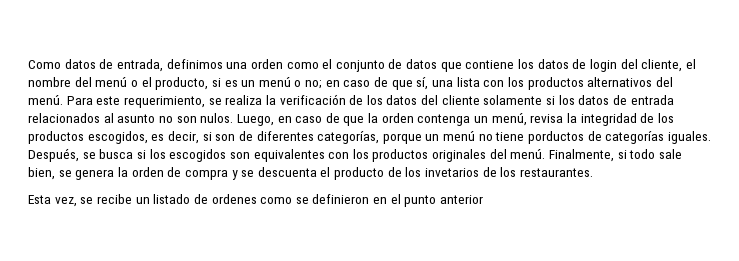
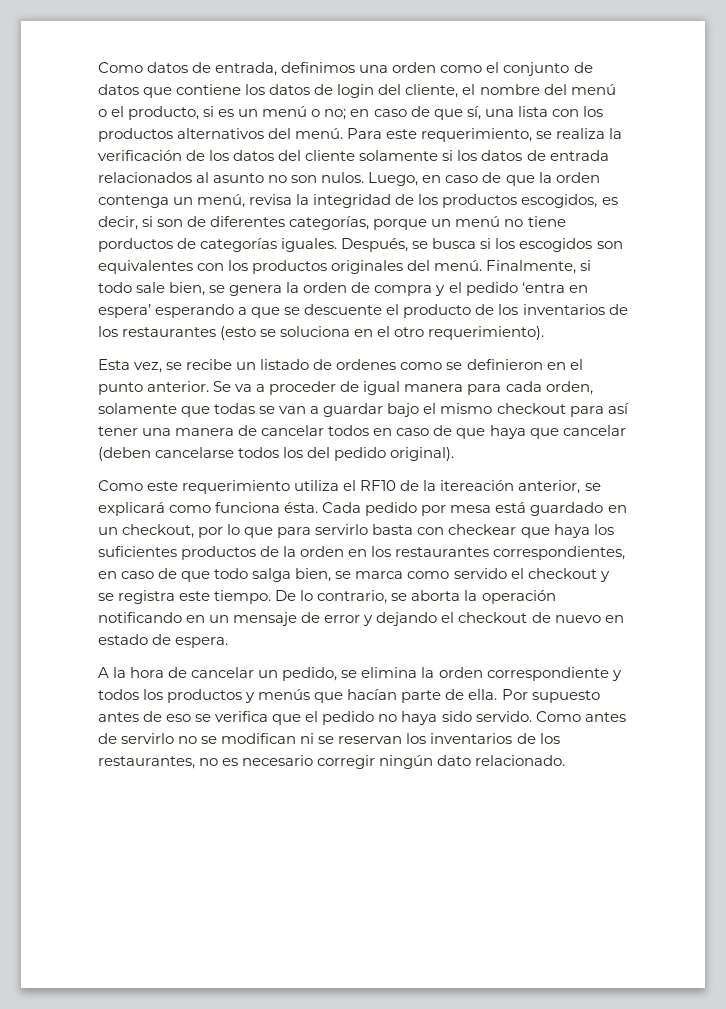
[241,167,317,177] se descuenta -> [448,282,588,296] [98,304,383,318] el pedido ‘entra en espera’ esperando a que se descuente
[425,167,593,177] invetarios de los restaurantes. -> [522,304,628,315] [98,326,545,340] inventarios de los restaurantes (esto se soluciona en el otro requerimiento).
[440,195,484,204] anterior -> [147,381,593,395] [98,403,629,417] [98,425,626,439] [98,447,455,461] [98,480,601,494] [98,502,627,516] [98,524,614,538] [98,546,626,560] [98,568,610,582] [98,590,556,604] [98,612,624,626] [98,634,229,648] [98,667,622,681] [98,689,600,703] [98,711,626,725] [98,733,560,744] [98,755,566,769] anterior. Se va a proceder de igual manera para cada orden, solamente que todas se van a guardar bajo el mismo checkout para así tener una manera de cancelar todos en caso de que haya que cancelar (deben cancelarse todos los del pedido original). // Como este requerimiento utiliza el RF10 de la itereación anterior, se explicará como funciona ésta. Cada pedido por mesa está guardado en un checkout, por lo que para servirlo basta con checkear que haya los suficientes productos de la orden en los restaurantes correspondientes, en caso de que todo salga bien, se marca como servido el checkout y se registra este tiempo. De lo contrario, se aborta la operación notificando en un mensaje de error y dejando el checkout de nuevo en estado de espera. // A la hora de cancelar un pedido, se elimina la orden correspondiente y todos los productos y menús que hacían parte de ella. Por supuesto antes de eso se verifica que el pedido no haya sido servido. Como antes de servirlo no se modifican ni se reservan los inventarios de los restaurantes, no es necesario corregir ningún dato relacionado.

